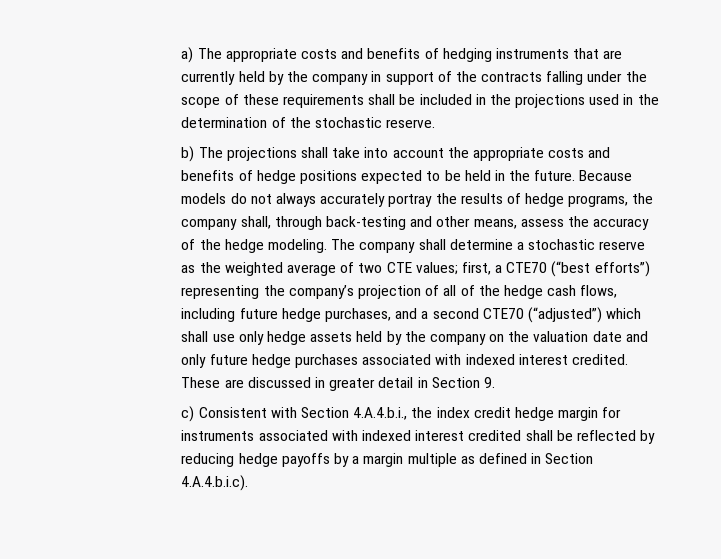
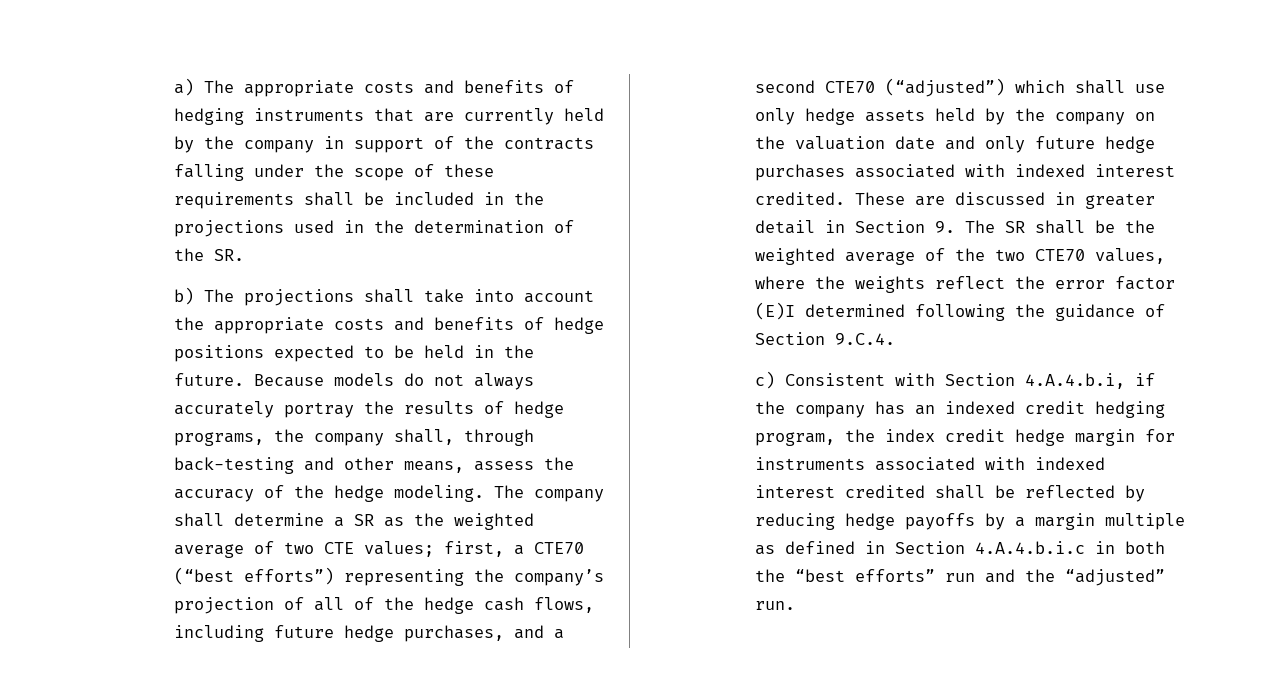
[315,117,436,128] stochastic reserve. -> [213,249,244,261] SR.
[528,239,646,250] stochastic reserve -> [353,514,374,526] SR
[181,406,408,422] // c) Consistent with Section 4.A.4.b.i., -> [964,220,1155,234] [754,248,1165,265] [754,276,1175,293] [754,302,1165,321] [754,332,895,345] [754,371,1155,389] [754,401,1165,418] [754,432,835,446] The SR shall be the weighted average of the two CTE70 values, where the weights reflect the error factor (E)I determined following the guidance of Section 9.C.4. // c) Consistent with Section 4.A.4.b.i, if the company has an indexed credit hedging program,
[181,475,249,491] 4.A.4.b.i.c). -> [974,541,1165,554] [754,569,1165,586] [754,601,795,610] 4.A.4.b.i.c in both the “best efforts” run and the “adjusted” run.

